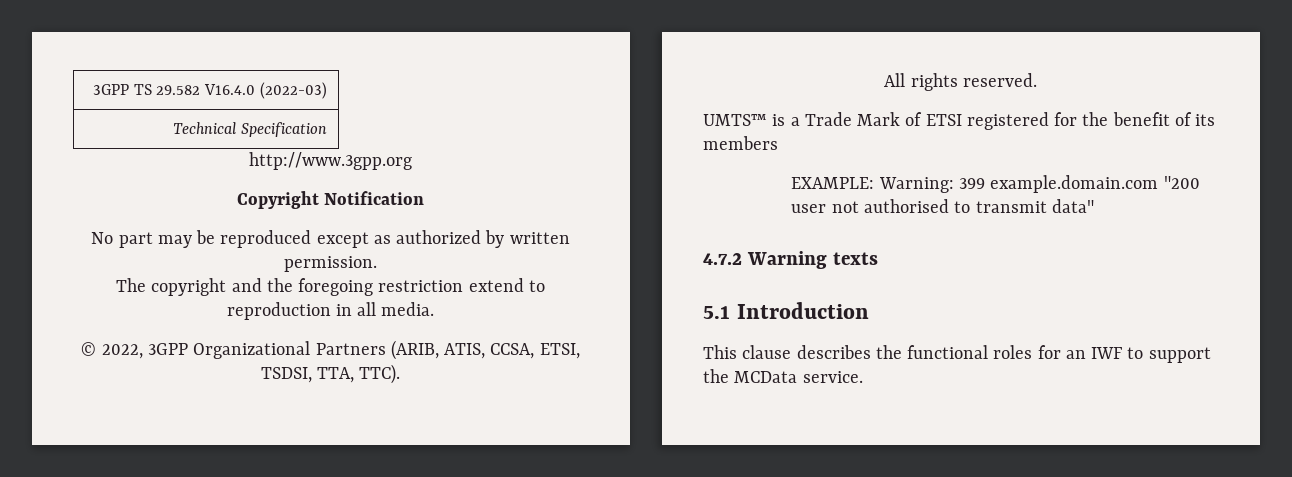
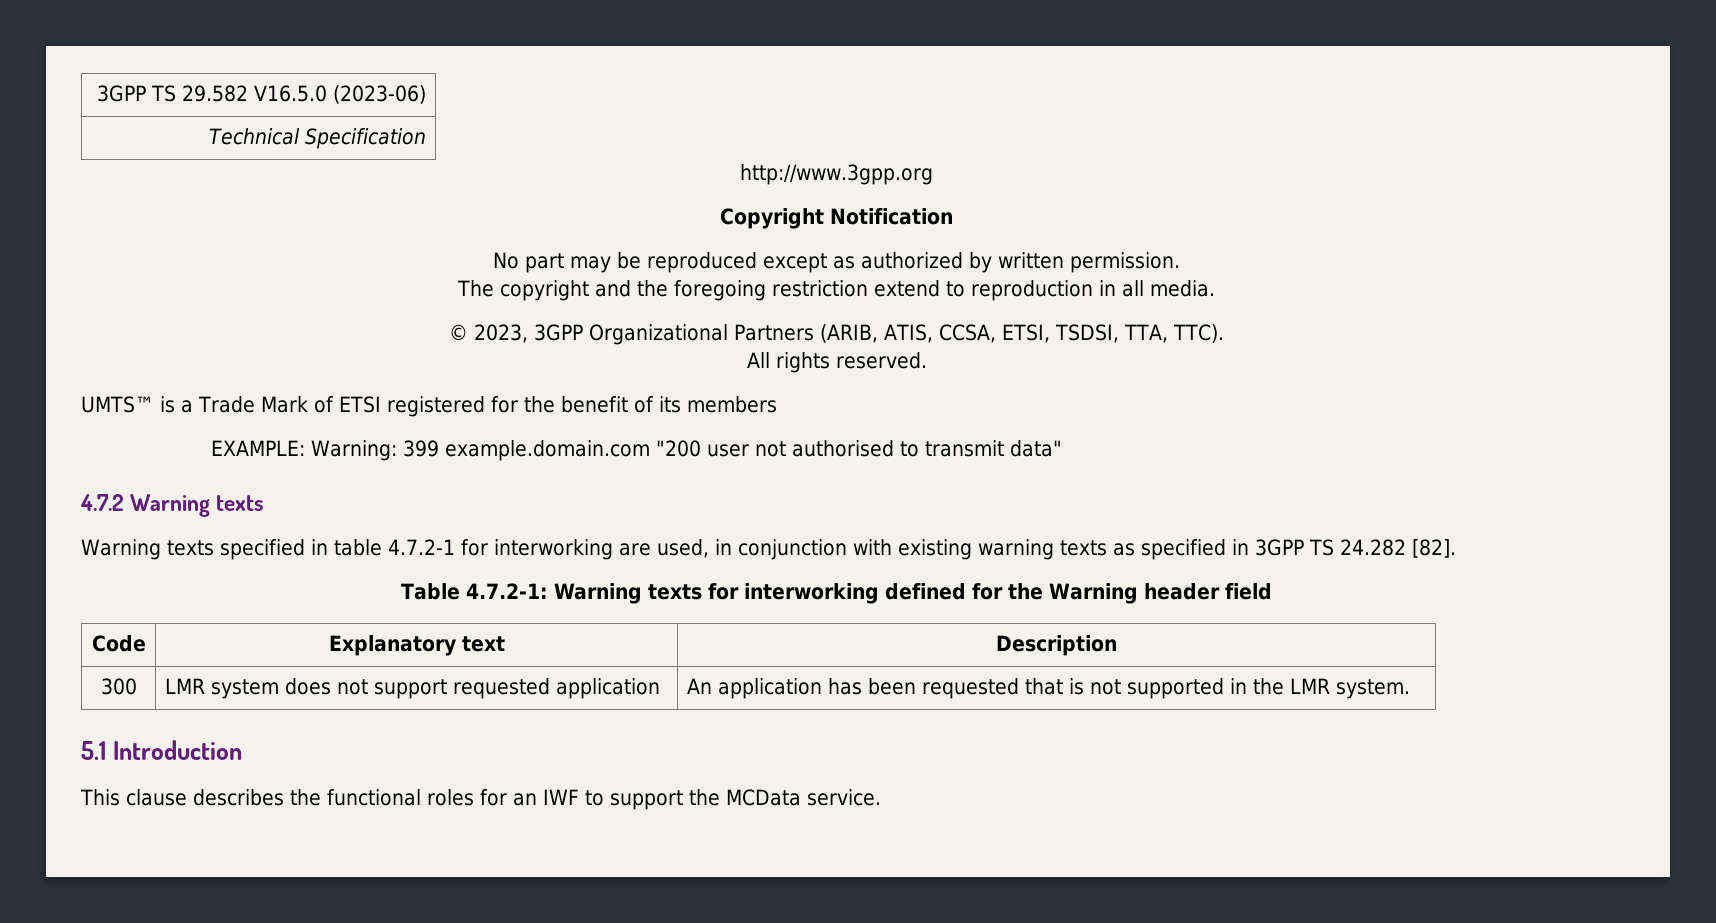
[203,82,327,99] V16.4.0 (2022-03) -> [254,85,427,104] V16.5.0 (2023-06)
[101,344,143,359] 2022, -> [474,324,529,343] 2023,
(878, 258) none -> [81,539,1456,560] [400,583,1273,604] [91,635,146,652] [328,635,505,656] [996,635,1117,656] [100,678,137,695] [164,678,660,699] [686,678,1410,699] // Warning texts specified in table 4.7.2-1 for interworking are used, in conjunction with existing warning texts as specified in 3GPP TS 24.282 [82]. // Table 4.7.2-1: Warning texts for interworking defined for the Warning header field // Code | Explanatory text | Description // 300 | LMR system does not support requested application | An application has been requested that is not supported in the LMR system.

